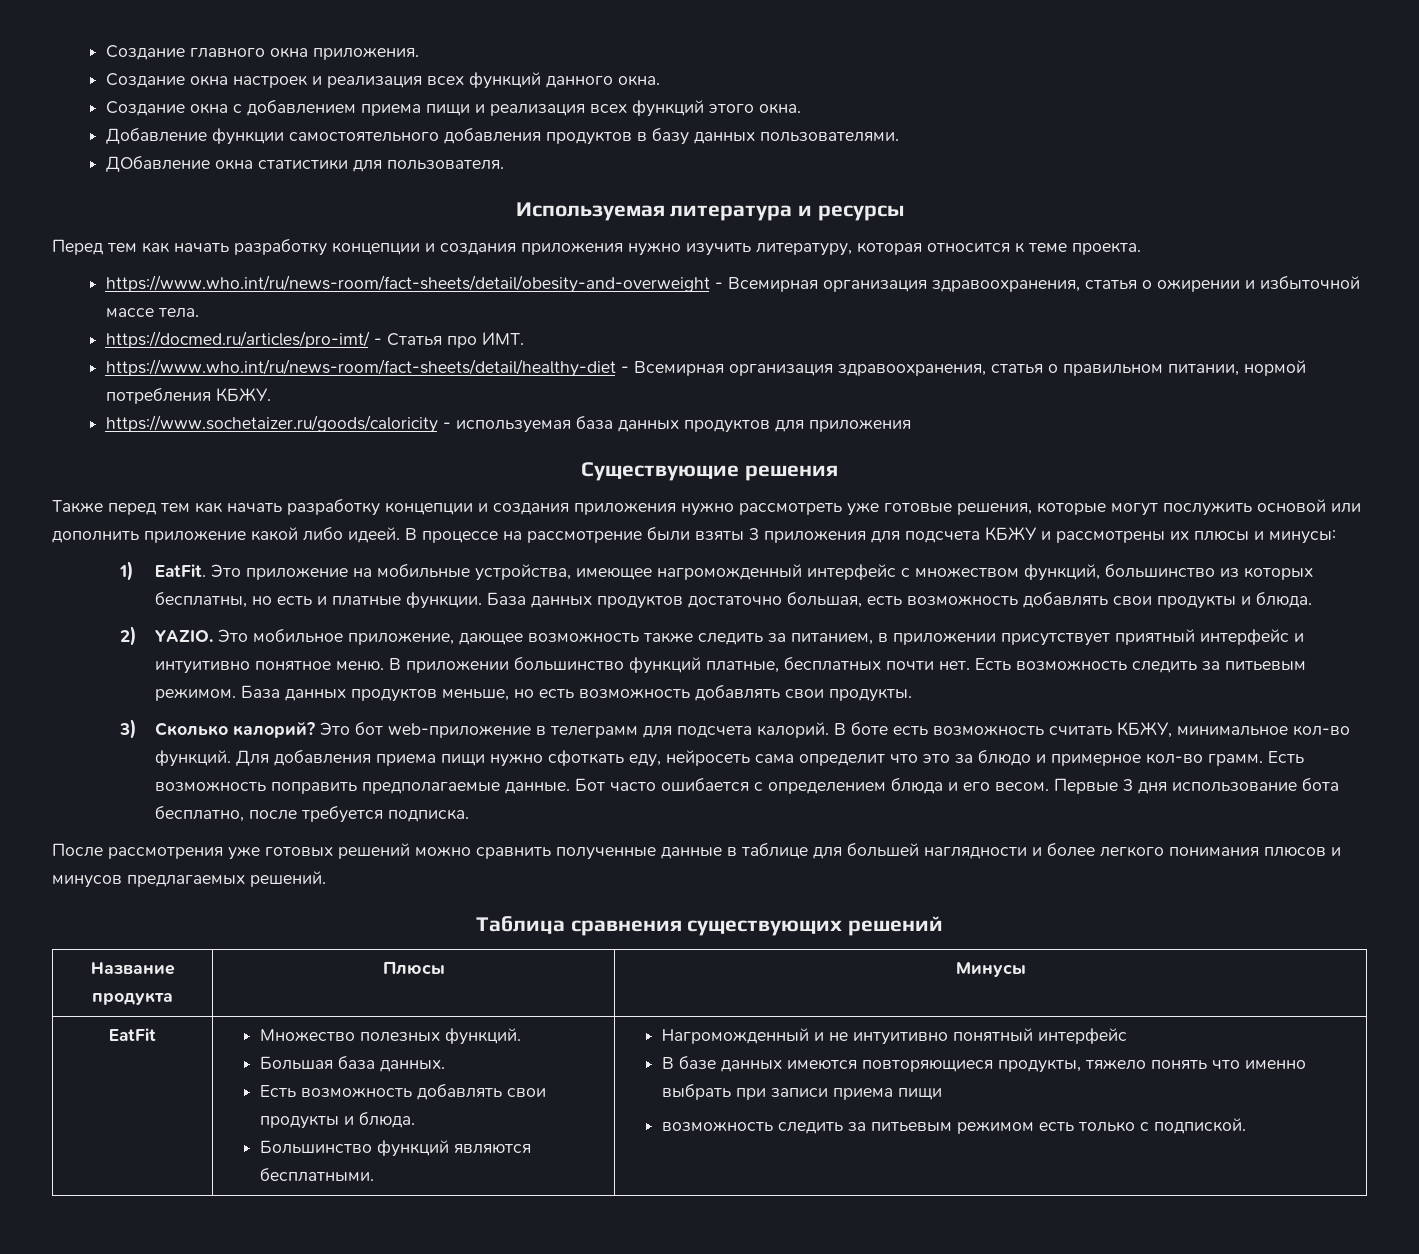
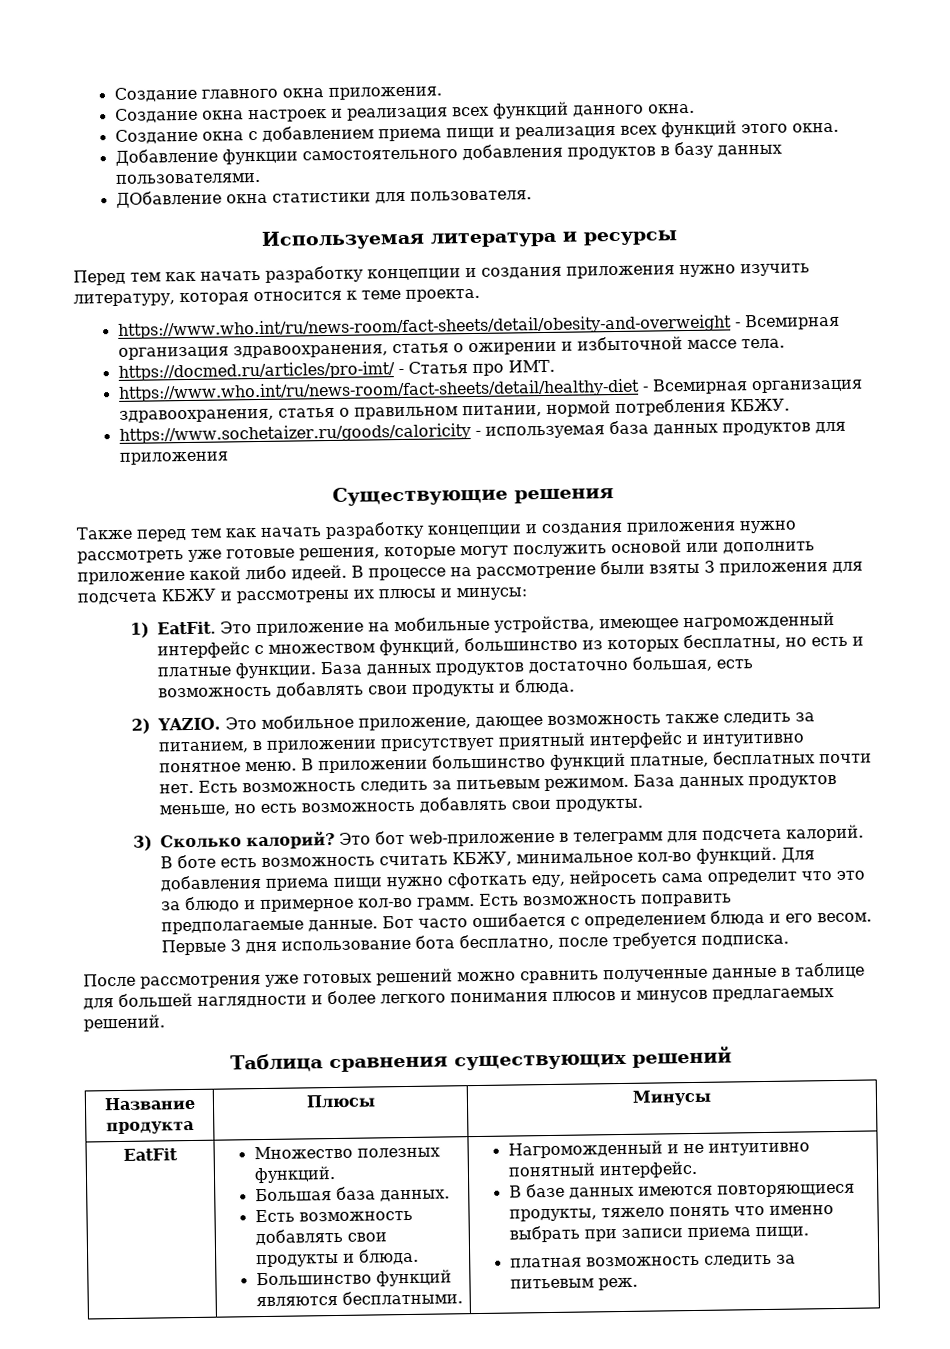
[1037,1028,1127,1044] интерфейс -> [598,1160,698,1179] интерфейс.
[897,1088,942,1100] [661,1118,1246,1134] пищи // возможность следить за питьевым режимом есть только с подпиской. -> [754,1226,809,1239] [509,1254,796,1268] [509,1277,638,1291] пищи. // платная возможность следить за питьевым реж.

